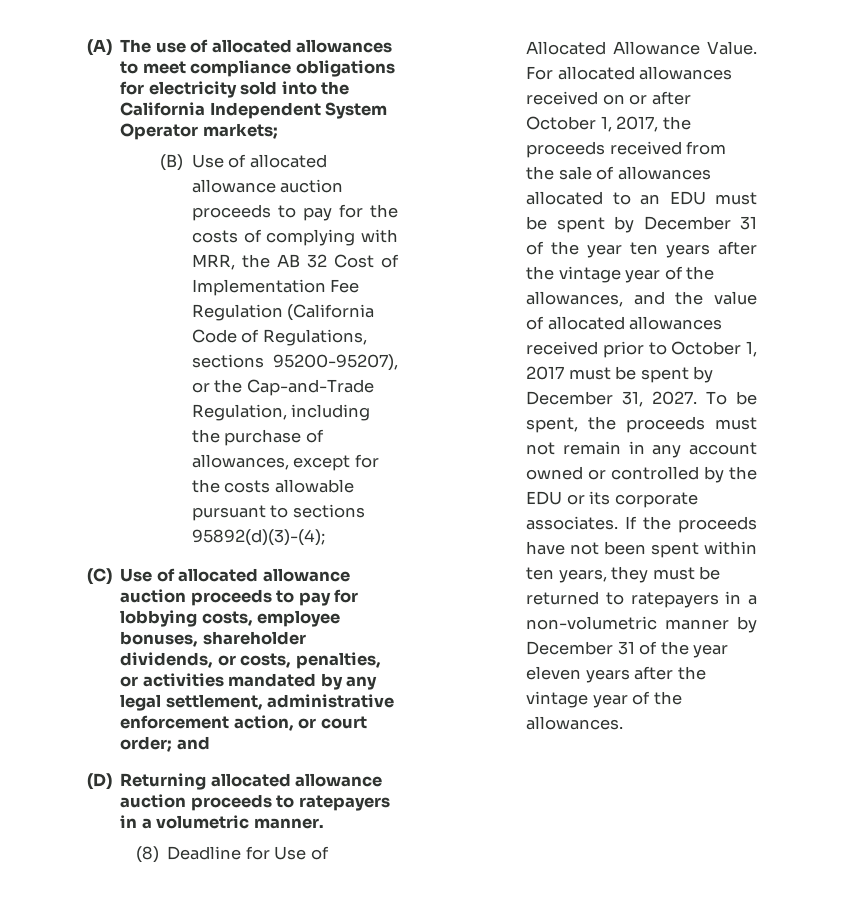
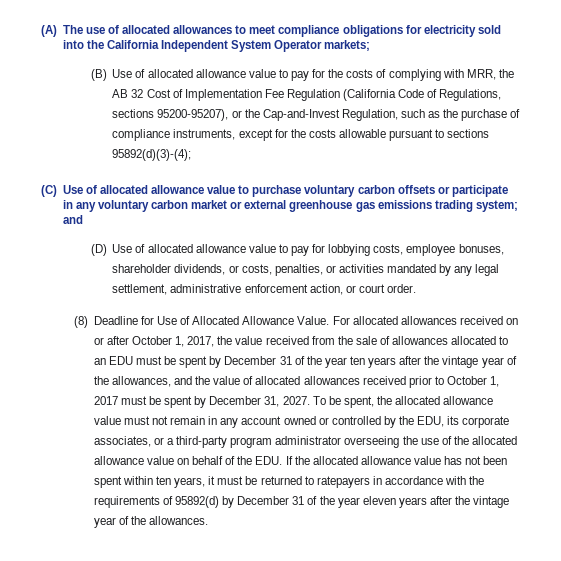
[280,179,344,193] [191,204,271,221] auction proceeds -> [248,69,276,78] value
[246,379,374,396] [191,404,371,421] Cap-and-Trade Regulation, including -> [262,109,441,121] Cap-and-Invest Regulation, such as
[191,454,289,470] allowances, -> [112,129,236,141] compliance instruments,
[120,589,272,606] auction proceeds -> [207,185,508,197] [62,200,518,212] [62,215,83,224] [90,244,276,256] value to purchase voluntary carbon offsets or participate in any voluntary carbon market or external greenhouse gas emissions trading system; and // (D) Use of allocated allowance value
[120,736,210,752] [87,773,383,790] [120,794,390,811] [120,815,324,829] order; and // (D) Returning allocated allowance auction proceeds to ratepayers in a volumetric manner. -> [387,284,417,293] order.
[526,141,606,158] proceeds -> [235,336,263,345] value
[626,416,706,433] proceeds -> [395,396,494,405] [93,416,121,425] allocated allowance value
[526,491,698,508] [526,516,757,533] [526,541,566,555] EDU or its corporate associates. If the proceeds have -> [417,416,510,428] [93,436,517,448] [93,456,463,465] EDU, its corporate associates, or a third-party program administrator overseeing the use of the allocated allowance value on behalf of the EDU. If the allocated allowance value has
[611,566,649,583] they -> [208,476,216,485] it
[748,595,757,605] [526,616,730,630] a non-volumetric manner -> [384,476,485,485] [93,496,220,508] accordance with the requirements of 95892(d)

